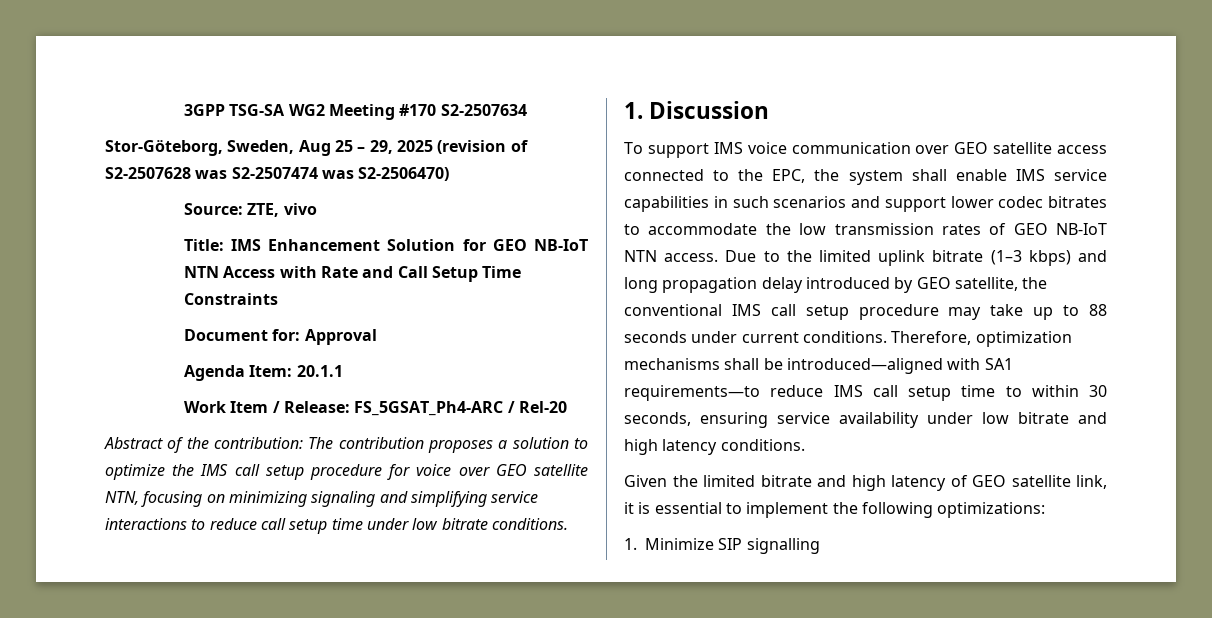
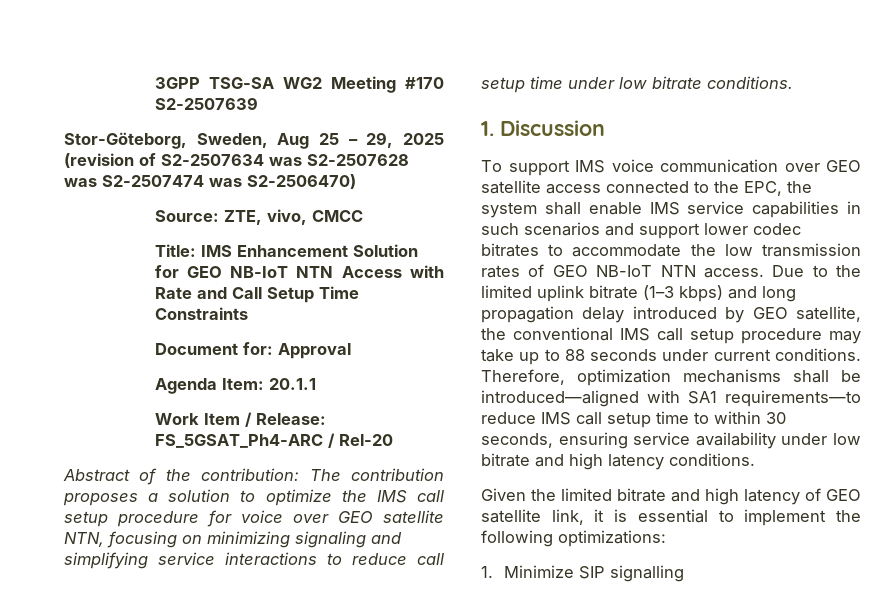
[440,104,527,116] S2-2507634 -> [154,97,258,110] S2-2507639
(528, 146) none -> [161,154,302,166] S2-2507634 was
[283,203,317,215] vivo -> [266,209,363,225] vivo, CMCC

